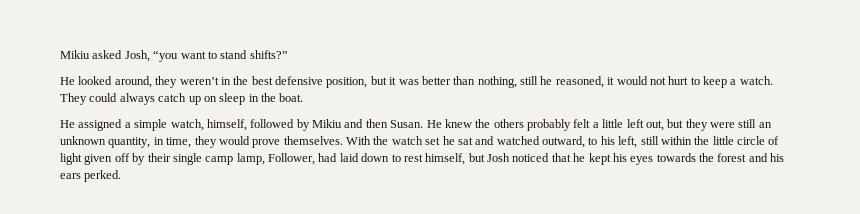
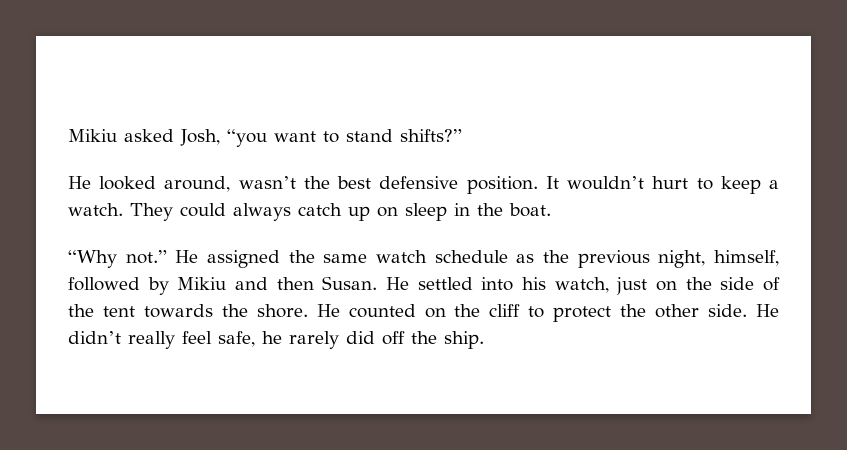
[155,76,666,88] they weren’t in the best defensive position, but it was better than nothing, still he reasoned, it would not -> [238,176,645,194] wasn’t the best defensive position. It wouldn’t
[60,119,204,131] He assigned a simple watch, -> [68,250,706,268] “Why not.” He assigned the same watch schedule as the previous night,
[444,119,772,131] [60,136,780,148] [60,153,785,165] [60,170,122,182] knew the others probably felt a little left out, but they were still an unknown quantity, in time, they would prove themselves. With the watch set he sat and watched outward, to his left, still within the little circle of light given off by their single camp lamp, Follower, had laid down to rest himself, but Josh noticed that he kept his eyes towards the forest and his ears perked. -> [417,277,780,295] [68,304,779,322] [68,331,484,349] settled into his watch, just on the side of the tent towards the shore. He counted on the cliff to protect the other side. He didn’t really feel safe, he rarely did off the ship.

